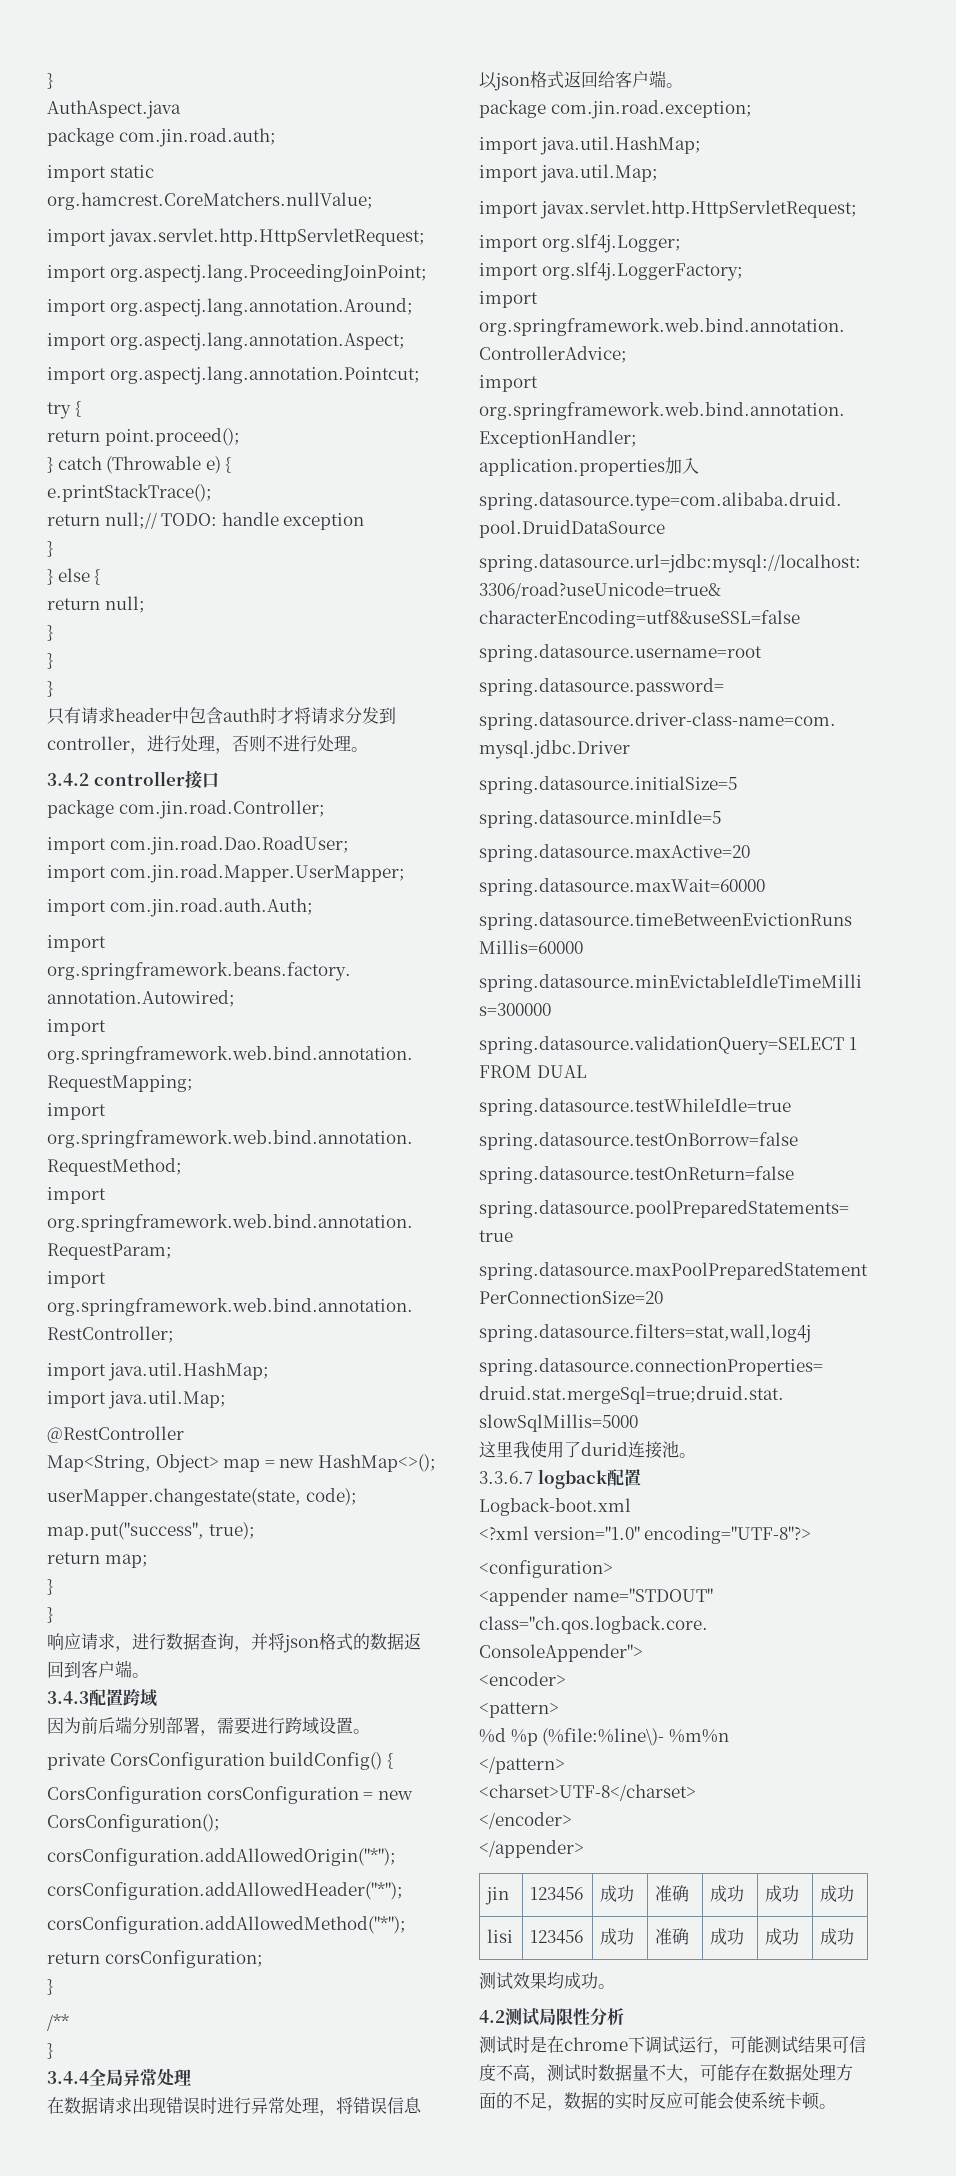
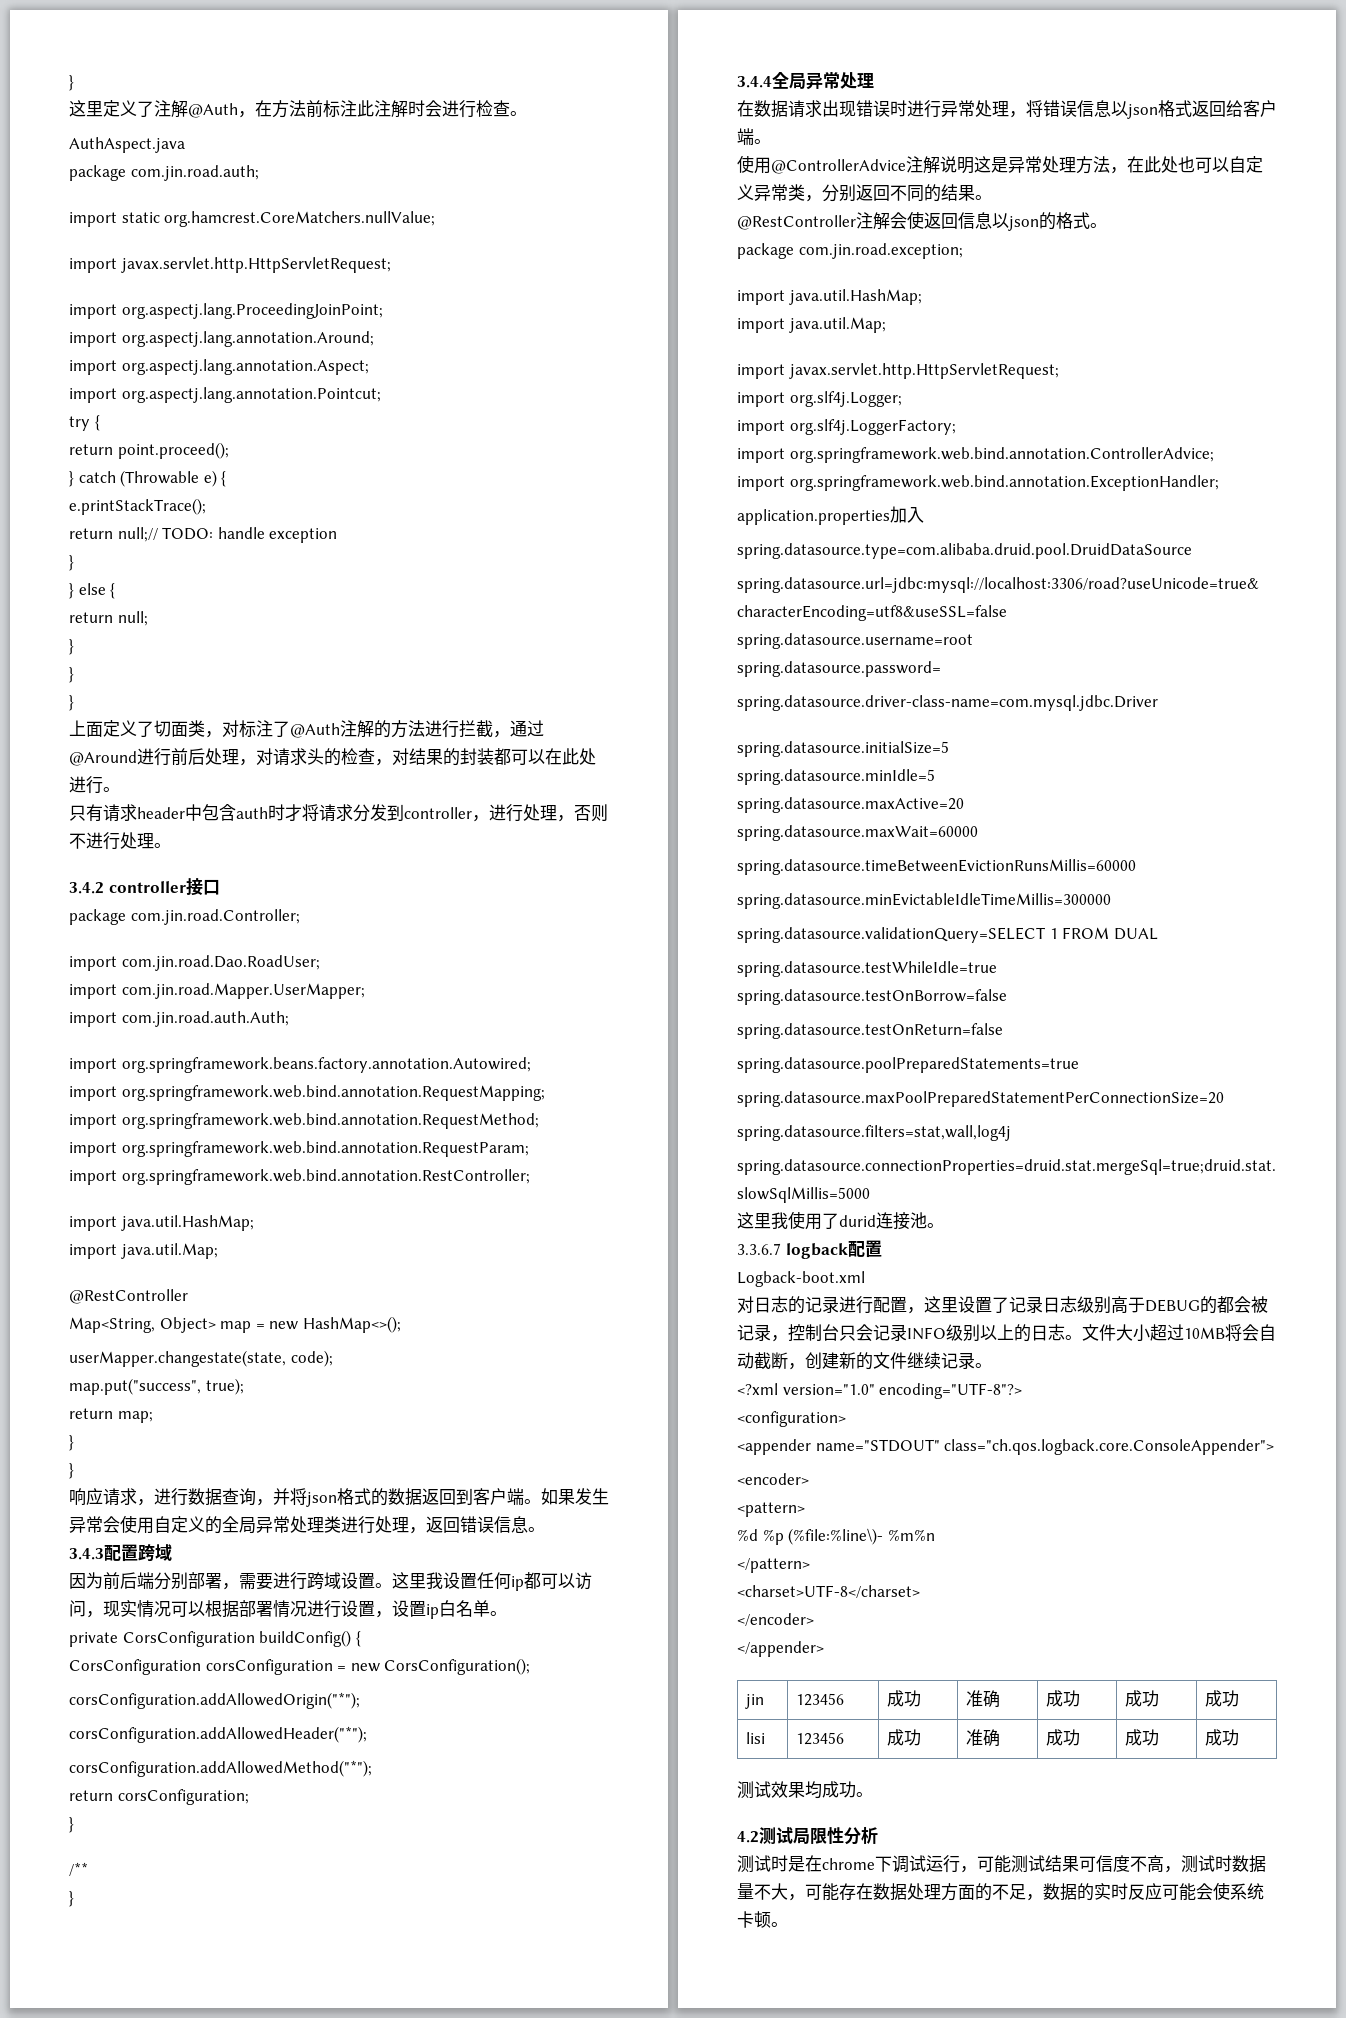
[47,73,53,89] } -> [69,75,74,91] [69,100,527,118] } // 这里定义了注解@Auth，在方法前标注此注解时会进行检查。
(53, 689) none -> [69,720,544,738] [69,748,596,766] [69,776,120,794] // 上面定义了切面类，对标注了@Auth注解的方法进行拦截，通过@Around进行前后处理，对请求头的检查，对结果的封装都可以在此处进行。
(149, 1675) none -> [541,1488,609,1505] [69,1515,545,1534] 如果发生异常会使用自定义的全局异常处理类进行处理，返回错误信息。
(370, 1731) none -> [392,1572,592,1591] [69,1600,507,1619] 这里我设置任何ip都可以访问，现实情况可以根据部署情况进行设置，设置ip白名单。
(683, 85) none -> [737,155,1263,174] [737,184,992,202] [737,211,1107,231] // 使用@ControllerAdvice注解说明这是异常处理方法，在此处也可以自定义异常类，分别返回不同的结果。 // @RestController注解会使返回信息以json的格式。
(631, 1507) none -> [737,1296,1268,1314] [737,1324,1276,1342] [737,1352,992,1370] // 对日志的记录进行配置，这里设置了记录日志级别高于DEBUG的都会被记录，控制台只会记录INFO级别以上的日志。文件大小超过10MB将会自动截断，创建新的文件继续记录。

